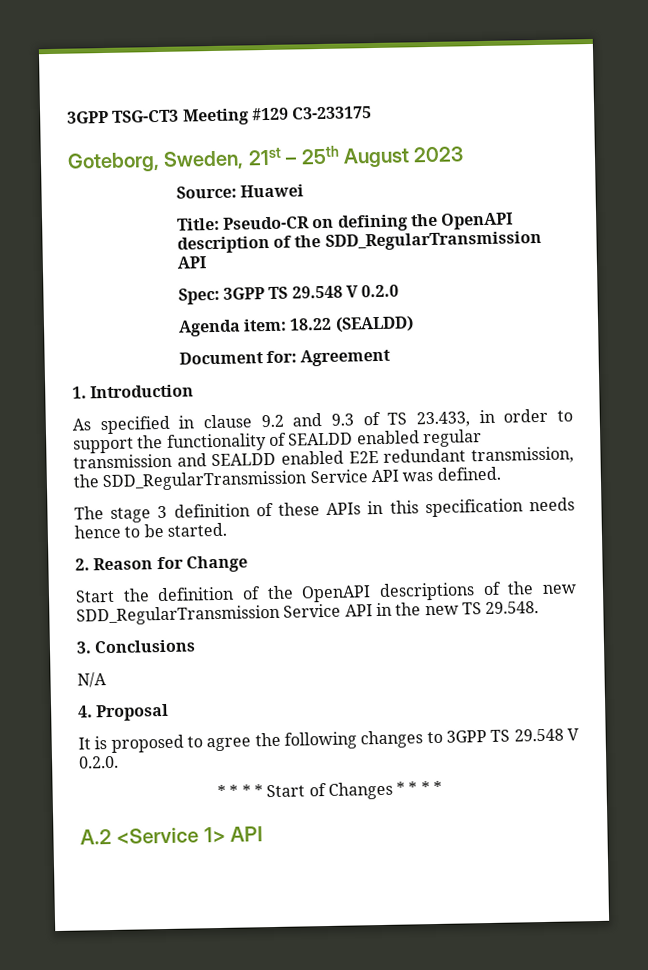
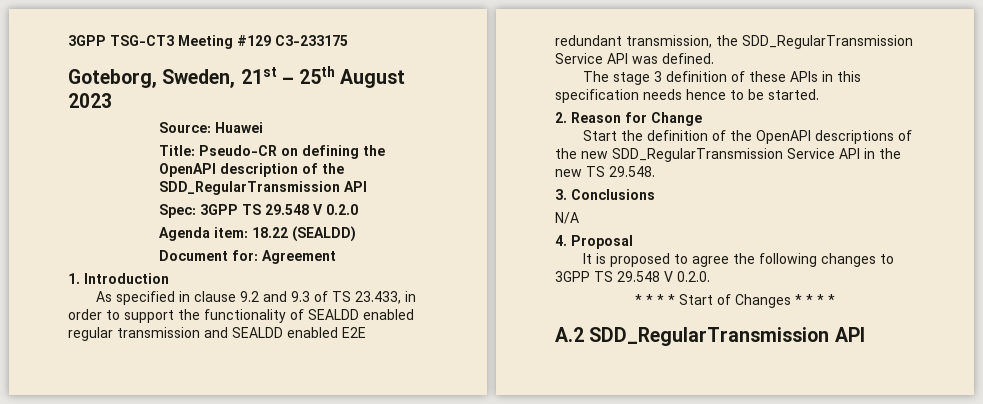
[116,826,226,844] <Service 1> -> [589,327,830,346] SDD_RegularTransmission

